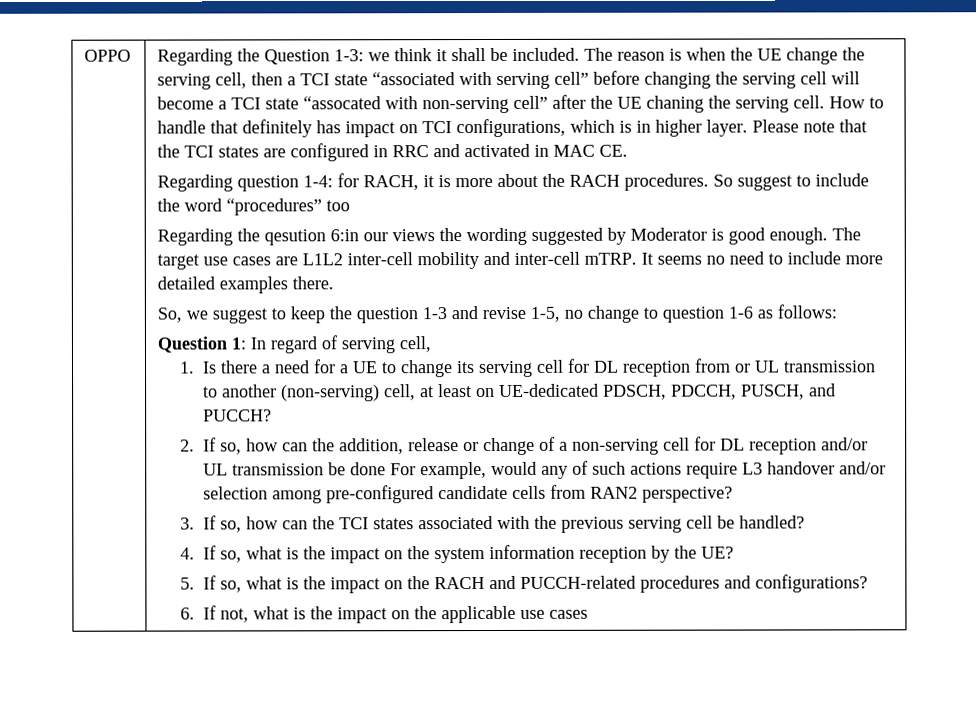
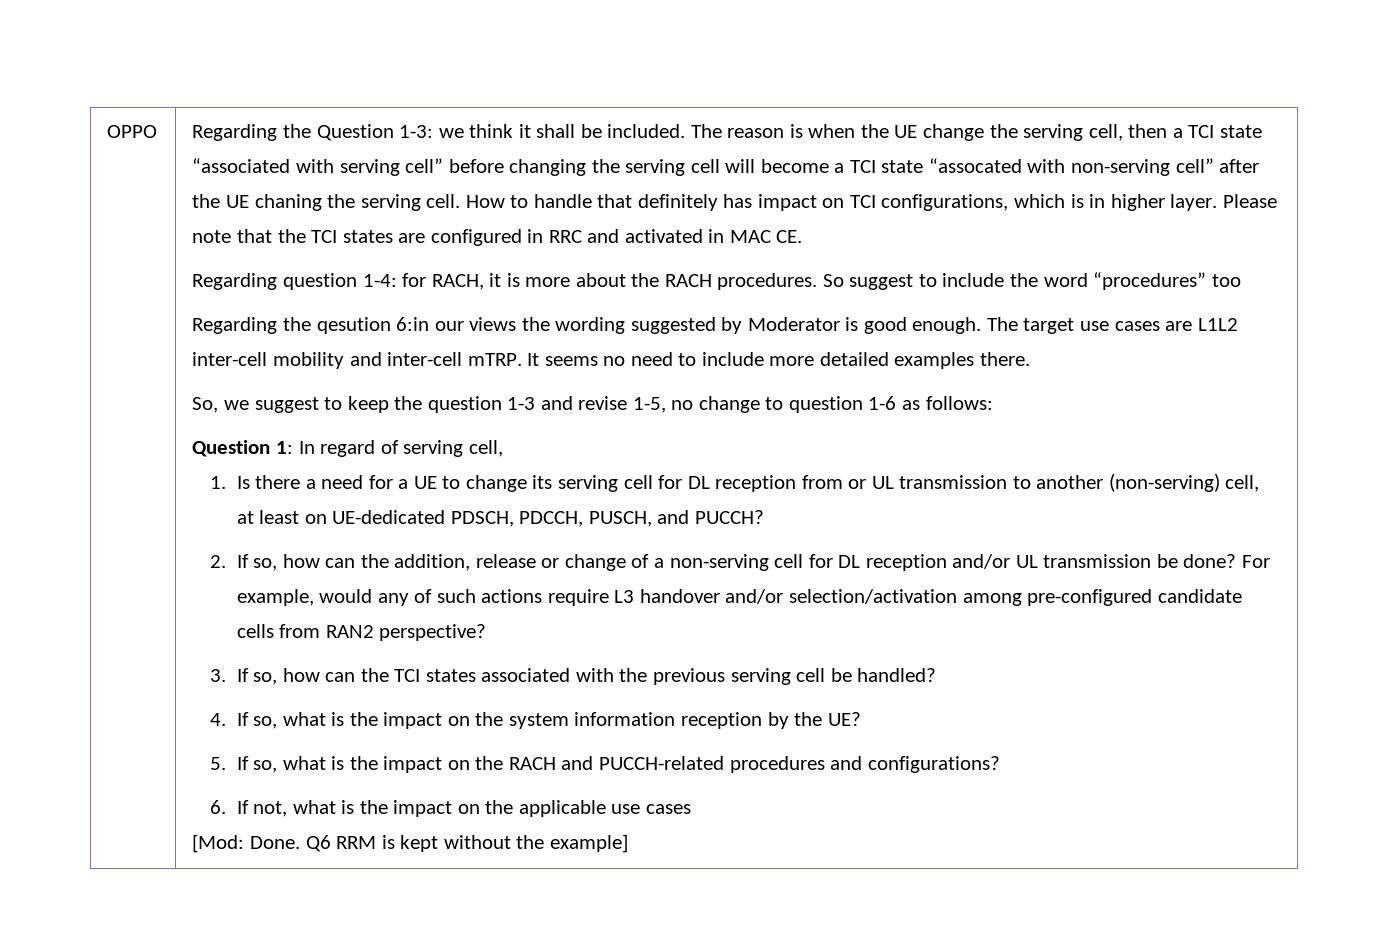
[349,462,386,476] done -> [1183,554,1237,568] done?
[202,486,268,500] selection -> [788,589,957,604] selection/activation
(588, 614) none -> [192,834,628,853] // [Mod: Done. Q6 RRM is kept without the example]

